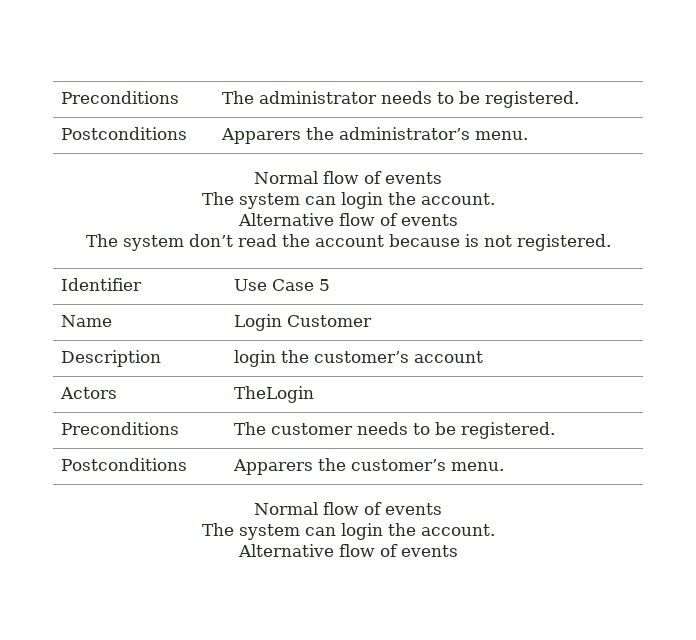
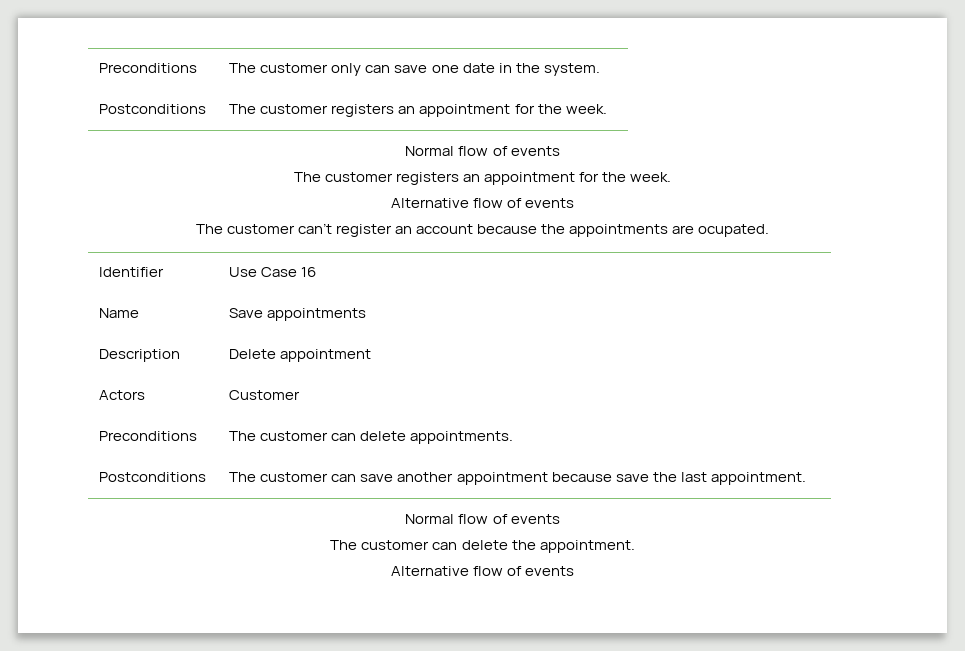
[61,91,180,104] [222,91,580,108] [61,127,188,140] [221,127,529,144] [254,171,442,184] [201,192,495,209] Preconditions | The administrator needs to be registered. // Postconditions | Apparers the administrator’s menu. // Normal flow of events // The system can login the account. -> [99,63,198,73] [229,63,600,76] [99,104,207,114] [229,104,607,117] [405,146,560,156] [293,172,672,185] Preconditions | The customer only can save one date in the system. // Postconditions | The customer registers an appointment for the week. // Normal flow of events // The customer registers an appointment for the week.
[122,234,611,251] system don’t read the account because is not registered. -> [226,223,770,237] customer can’t register an account because the appointments are ocupated.
[319,279,331,291] 5 -> [301,267,317,277] 16
[234,314,373,331] Login Customer -> [229,308,367,321] Save appointments
[234,350,484,367] login the customer’s account -> [229,349,372,362] Delete appointment
[234,386,315,403] [61,422,180,435] [234,422,556,439] [61,458,188,471] [233,458,505,475] [254,502,442,515] [201,523,495,540] TheLogin // Preconditions | The customer needs to be registered. // Postconditions | Apparers the customer’s menu. // Normal flow of events // The system can login the account. -> [229,390,301,400] [99,431,198,441] [229,431,514,444] [99,472,207,482] [229,472,806,485] [405,514,560,524] [330,540,635,553] Customer // Preconditions | The customer can delete appointments. // Postconditions | The customer can save another appointment because save the last appointment. // Normal flow of events // The customer can delete the appointment.

